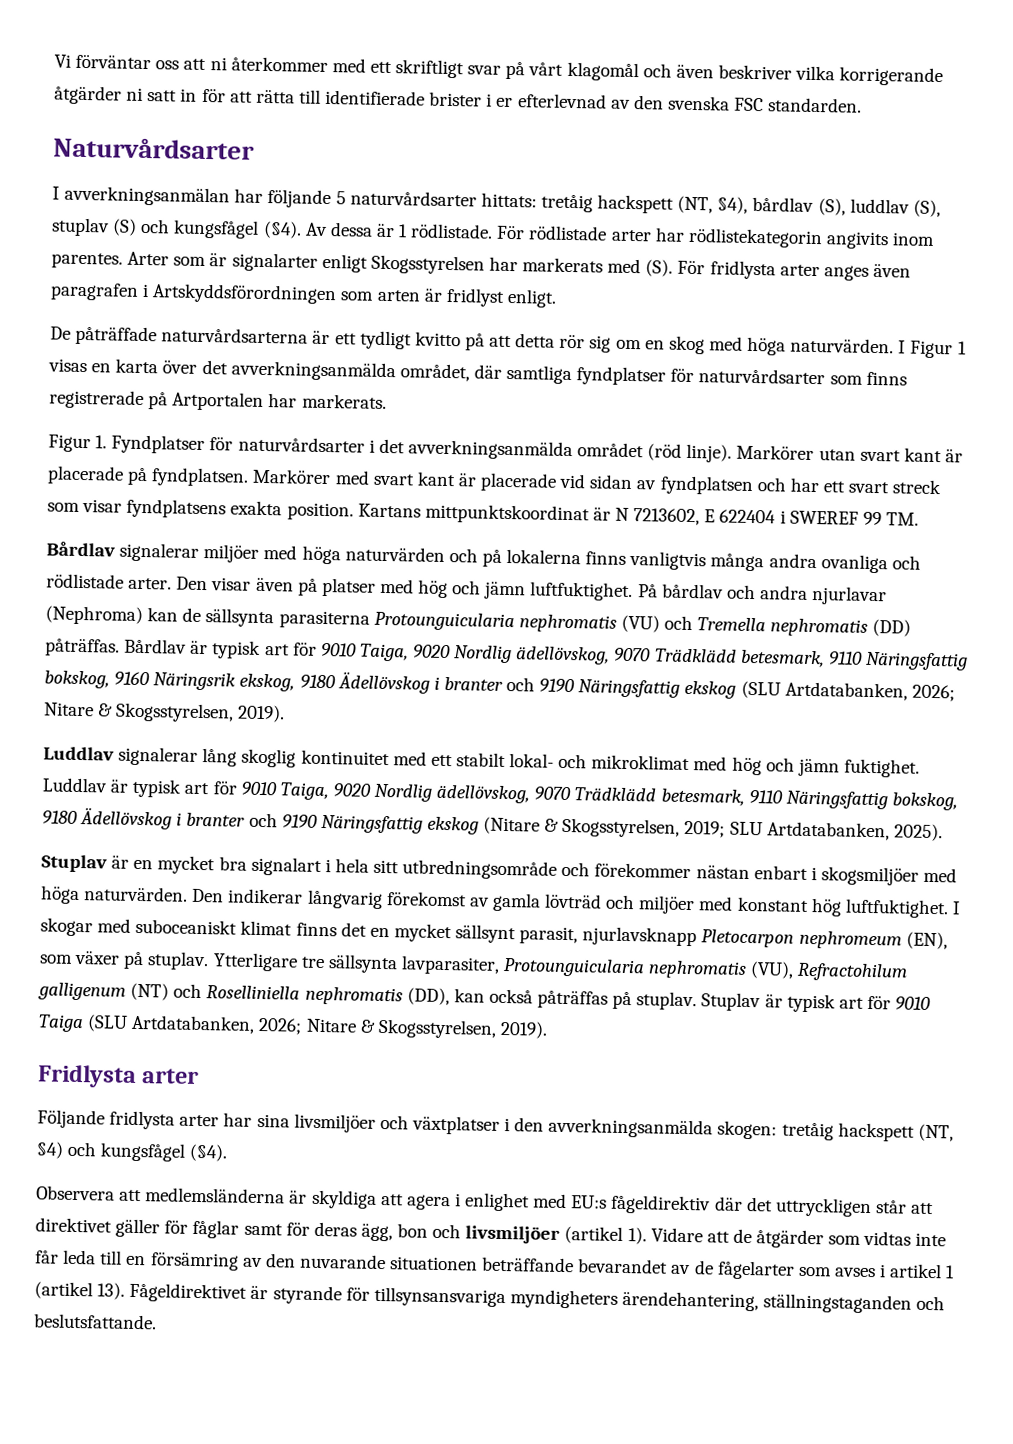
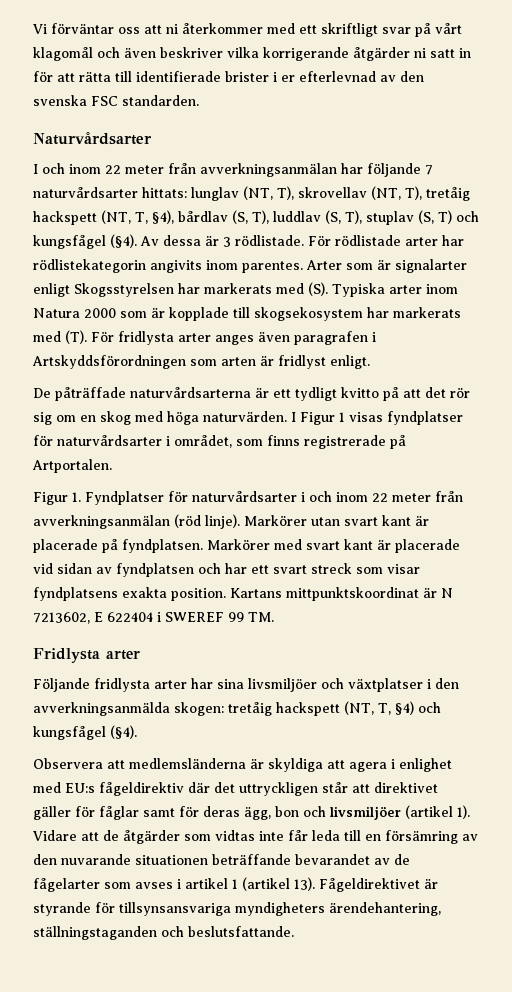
(60, 193) none -> [42,163,196,174] och inom 22 meter från
[335,191,346,205] 5 -> [425,165,433,175] 7
[540,194,714,214] tretåig hackspett (NT, -> [191,186,470,201] [33,210,148,225] lunglav (NT, T), skrovellav (NT, T), tretåig hackspett (NT, T,
[817,198,941,218] [51,217,138,237] (S), luddlav (S), stuplav (S) -> [232,210,452,225] (S, T), luddlav (S, T), stuplav (S, T)
[398,224,409,238] 1 -> [223,237,231,247] 3
(674, 268) none -> [332,283,458,297] [33,307,461,321] [33,330,87,344] Typiska arter inom Natura 2000 som är kopplade till skogsekosystem har markerats med (T).
[515,333,556,348] detta -> [425,387,446,398] det
[91,358,573,385] en karta över det avverkningsanmälda området, där samtliga -> (383, 417) none
(826, 376) none -> [166,435,232,448] i området,
[172,391,387,411] Artportalen har markerats. -> [32,459,112,473] Artportalen.
[378,438,645,461] det avverkningsanmälda området -> [309,491,463,502] [33,515,170,529] och inom 22 meter från avverkningsanmälan
[46,541,921,574] [46,573,888,606] [45,605,912,637] [45,638,968,671] [44,670,955,702] [44,702,286,723] [43,746,920,778] [42,777,958,811] [42,808,943,842] [41,854,958,886] [40,885,961,919] [40,917,948,950] [39,950,909,982] [38,982,932,1013] [38,1014,548,1039] // Bårdlav signalerar miljöer med höga naturvärden och på lokalerna finns vanligtvis många andra ovanliga och rödlistade arter. Den visar även på platser med hög och jämn luftfuktighet. På bårdlav och andra njurlavar (Nephroma) kan de sällsynta parasiterna Protounguicularia nephromatis (VU) och Tremella nephromatis (DD) påträffas. Bårdlav är typisk art för 9010 Taiga, 9020 Nordlig ädellövskog, 9070 Trädklädd betesmark, 9110 Näringsfattig bokskog, 9160 Näringsrik ekskog, 9180 Ädellövskog i branter och 9190 Näringsfattig ekskog (SLU Artdatabanken, 2026; Nitare & Skogsstyrelsen, 2019). // Luddlav signalerar lång skoglig kontinuitet med ett stabilt lokal- och mikroklimat med hög och jämn fuktighet. Luddlav är typisk art för 9010 Taiga, 9020 Nordlig ädellövskog, 9070 Trädklädd betesmark, 9110 Näringsfattig bokskog, 9180 Ädellövskog i branter och 9190 Näringsfattig ekskog (Nitare & Skogsstyrelsen, 2019; SLU Artdatabanken, 2025). // Stuplav är en mycket bra signalart i hela sitt utbredningsområde och förekommer nästan enbart i skogsmiljöer med höga naturvärden. Den indikerar långvarig förekomst av gamla lövträd och miljöer med konstant hög luftfuktighet. I skogar med suboceaniskt klimat finns det en mycket sällsynt parasit, njurlavsknapp Pletocarpon nephromeum (EN), som växer på stuplav. Ytterligare tre sällsynta lavparasiter, Protounguicularia nephromatis (VU), Refractohilum galligenum (NT) och Roselliniella nephromatis (DD), kan också påträffas på stuplav. Stuplav är typisk art för 9010 Taiga (SLU Artdatabanken, 2026; Nitare & Skogsstyrelsen, 2019). -> (274, 617) none
(954, 1132) none -> [378,703,391,715] T,

